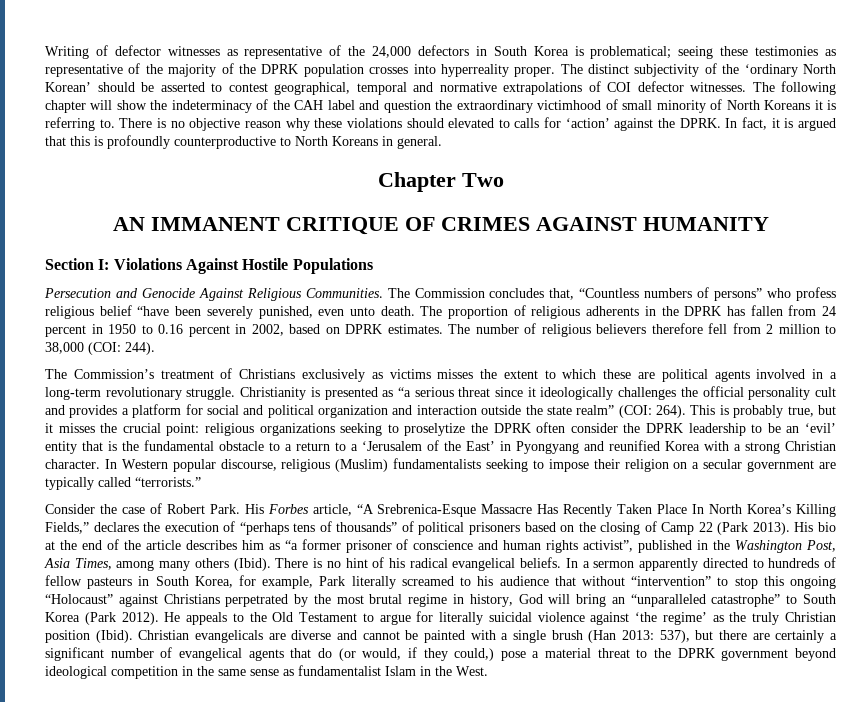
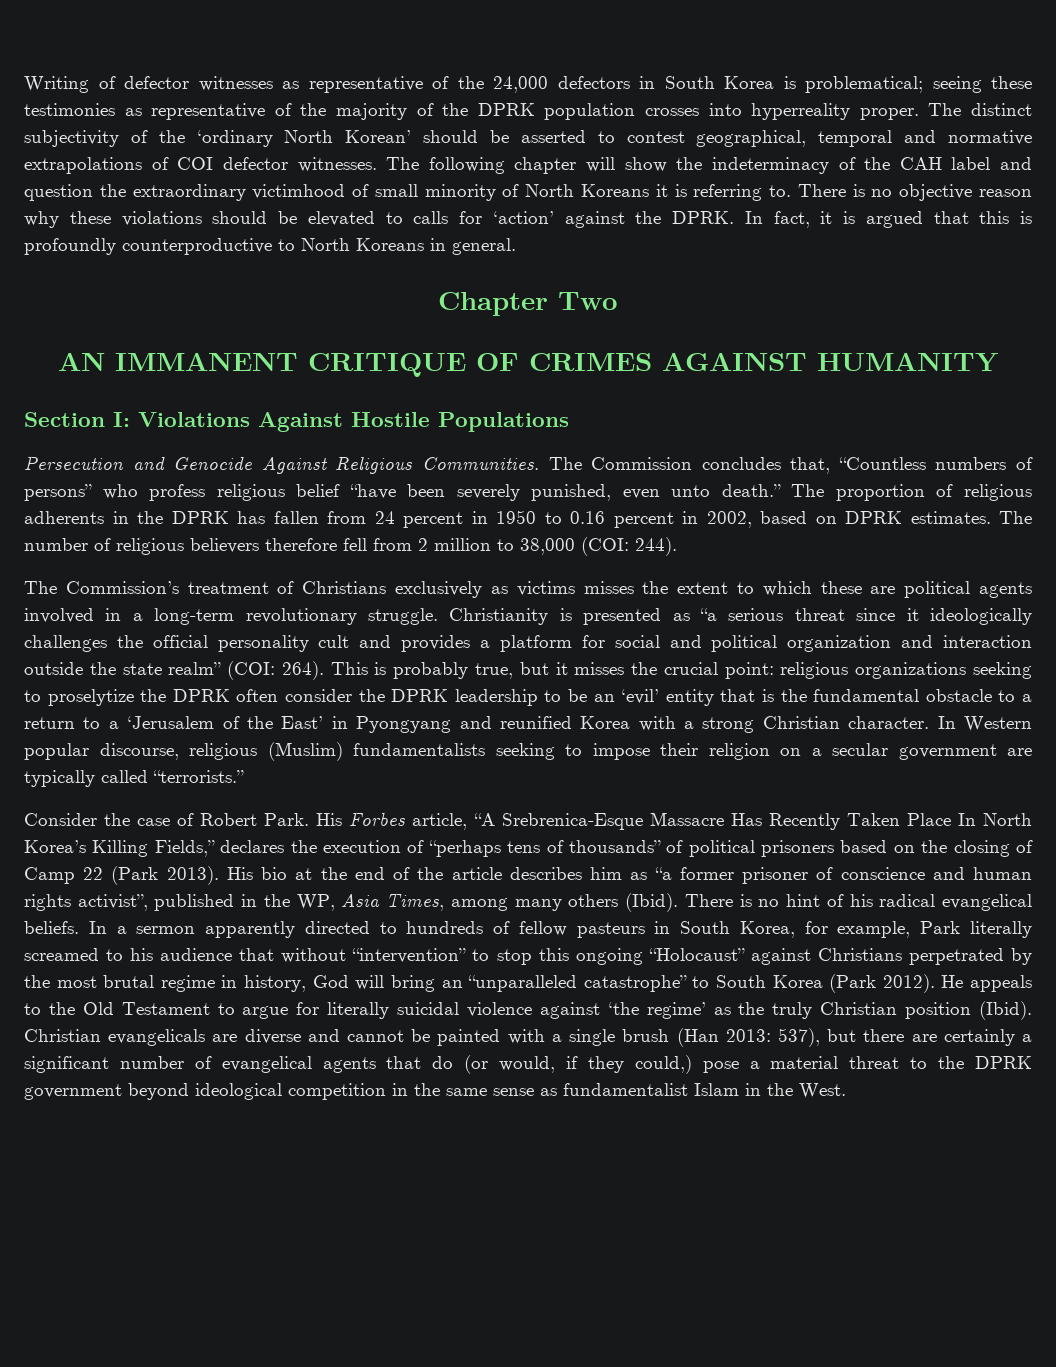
(444, 123) none -> [278,211,297,224] be
[380,306,415,316] death. -> [721,484,781,497] death.”
[735,540,837,553] Washington Post, -> [296,894,335,911] WP,

